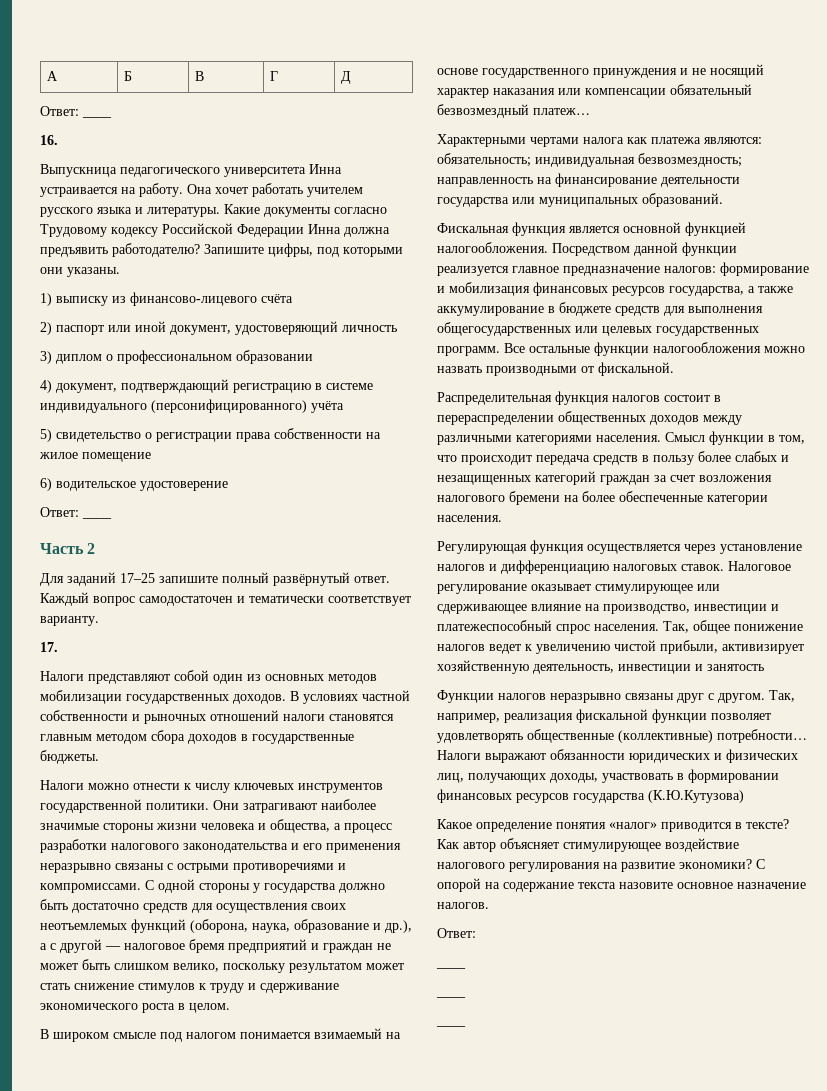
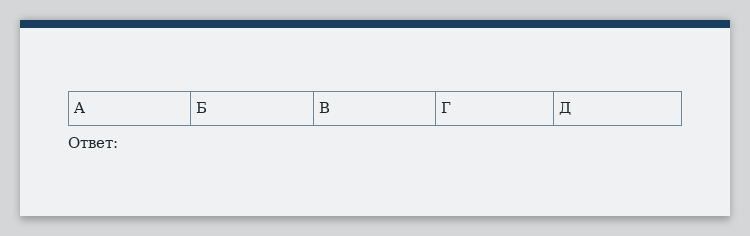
[82,116,112,118] [40,135,58,145] [40,164,342,177] [40,183,363,197] [40,204,387,217] [40,223,390,237] [40,243,403,257] [40,267,120,277] [40,292,293,306] [40,321,397,335] [40,350,313,364] [40,379,373,393] [40,399,344,413] [40,428,381,442] [39,452,151,462] [40,478,228,491] [40,507,79,517] [82,517,112,519] [40,543,96,554] [40,572,390,586] [40,592,411,606] [40,616,99,626] [40,642,58,652] [40,670,377,684] [40,690,410,704] [40,710,394,724] [40,730,354,744] [40,750,99,764] [40,780,383,793] [40,799,376,813] [40,819,392,833] [40,839,401,853] [40,863,346,873] [40,879,385,893] [40,899,346,913] [40,919,412,933] [40,939,391,953] [40,959,404,973] [40,983,339,993] [40,1003,230,1013] [40,1028,401,1042] [437,64,764,78] [437,84,752,98] [437,104,590,118] [437,134,762,147] [437,153,742,167] [437,173,740,187] [437,193,723,207] [437,222,746,236] [437,242,737,256] [437,262,809,276] [437,282,793,296] [437,302,763,316] [437,322,759,336] [437,342,805,356] [437,362,674,376] [437,391,721,405] [437,411,742,425] [437,431,805,445] [437,451,789,465] [437,471,772,485] [437,491,768,505] [437,515,502,522] [437,540,802,554] [437,560,791,574] [437,584,720,594] [437,604,779,614] [437,620,803,634] [437,640,804,654] [437,660,764,674] [437,690,795,703] [437,709,771,723] [437,729,807,743] [437,749,798,763] [437,769,779,783] [437,789,744,803] [437,819,789,832] [437,838,739,852] [437,859,765,872] [437,878,806,892] [437,902,489,909] [437,928,476,938] [436,967,466,969] [436,996,466,998] [436,1025,466,1027] ____ // 16. // Выпускница педагогического университета Инна устраивается на работу. Она хочет работать учителем русского языка и литературы. Какие документы согласно Трудовому кодексу Российской Федерации Инна должна предъявить работодателю? Запишите цифры, под которыми они указаны. // 1) выписку из финансово-лицевого счёта // 2) паспорт или иной документ, удостоверяющий личность // 3) диплом о профессиональном образовании // 4) документ, подтверждающий регистрацию в системе индивидуального (персонифицированного) учёта // 5) свидетельство о регистрации права собственности на жилое помещение // 6) водительское удостоверение // Ответ: ____ // Часть 2 // Для заданий 17–25 запишите полный развёрнутый ответ. Каждый вопрос самодостаточен и тематически соответствует варианту. // 17. // Налоги представляют собой один из основных методов мобилизации государственных доходов. В условиях частной собственности и рыночных отношений налоги становятся главным методом сбора доходов в государственные бюджеты. // Налоги можно отнести к числу ключевых инструментов государственной политики. Они затрагивают наиболее значимые стороны жизни человека и общества, а процесс разработки налогового законодательства и его применения неразрывно связаны с острыми противоречиями и компромиссами. С одной стороны у государства должно быть достаточно средств для осуществления своих неотъемлемых функций (оборона, наука, образование и др.), а с другой — налоговое бремя предприятий и граждан не может быть слишком велико, поскольку результатом может стать снижение стимулов к труду и сдерживание экономического роста в целом. // В широком смысле под налогом понимается взимаемый на основе государственного принуждения и не носящий характер наказания или компенсации обязательный безвозмездный платеж… // Характерными чертами налога как платежа являются: обязательность; индивидуальная безвозмездность; направленность на финансирование деятельности государства или муниципальных образований. // Фискальная функция является основной функцией налогообложения. Посредством данной функции реализуется главное предназначение налогов: формирование и мобилизация финансовых ресурсов государства, а также аккумулирование в бюджете средств для выполнения общегосударственных или целевых государственных программ. Все остальные функции налогообложения можно назвать производными от фискальной. // Распределительная функция налогов состоит в перераспределении общественных доходов между различными категориями населения. Смысл функции в том, что происходит передача средств в пользу более слабых и незащищенных категорий граждан за счет возложения налогового бремени на более обеспеченные категории населения. // Регулирующая функция осуществляется через установление налогов и дифференциацию налоговых ставок. Налоговое регулирование оказывает стимулирующее или сдерживающее влияние на производство, инвестиции и платежеспособный спрос населения. Так, общее понижение налогов ведет к увеличению чистой прибыли, активизирует хозяйственную деятельность, инвестиции и занятость // Функции налогов неразрывно связаны друг с другом. Так, например, реализация фискальной функции позволяет удовлетворять общественные (коллективные) потребности… Налоги выражают обязанности юридических и физических лиц, получающих доходы, участвовать в формировании финансовых ресурсов государства (К.Ю.Кутузова) // Какое определение понятия «налог» приводится в тексте? Как автор объясняет стимулирующее воздействие налогового регулирования на развитие экономики? С опорой на содержание текста назовите основное назначение налогов. // Ответ: // ____ // ____ // ____ -> (118, 142) none

